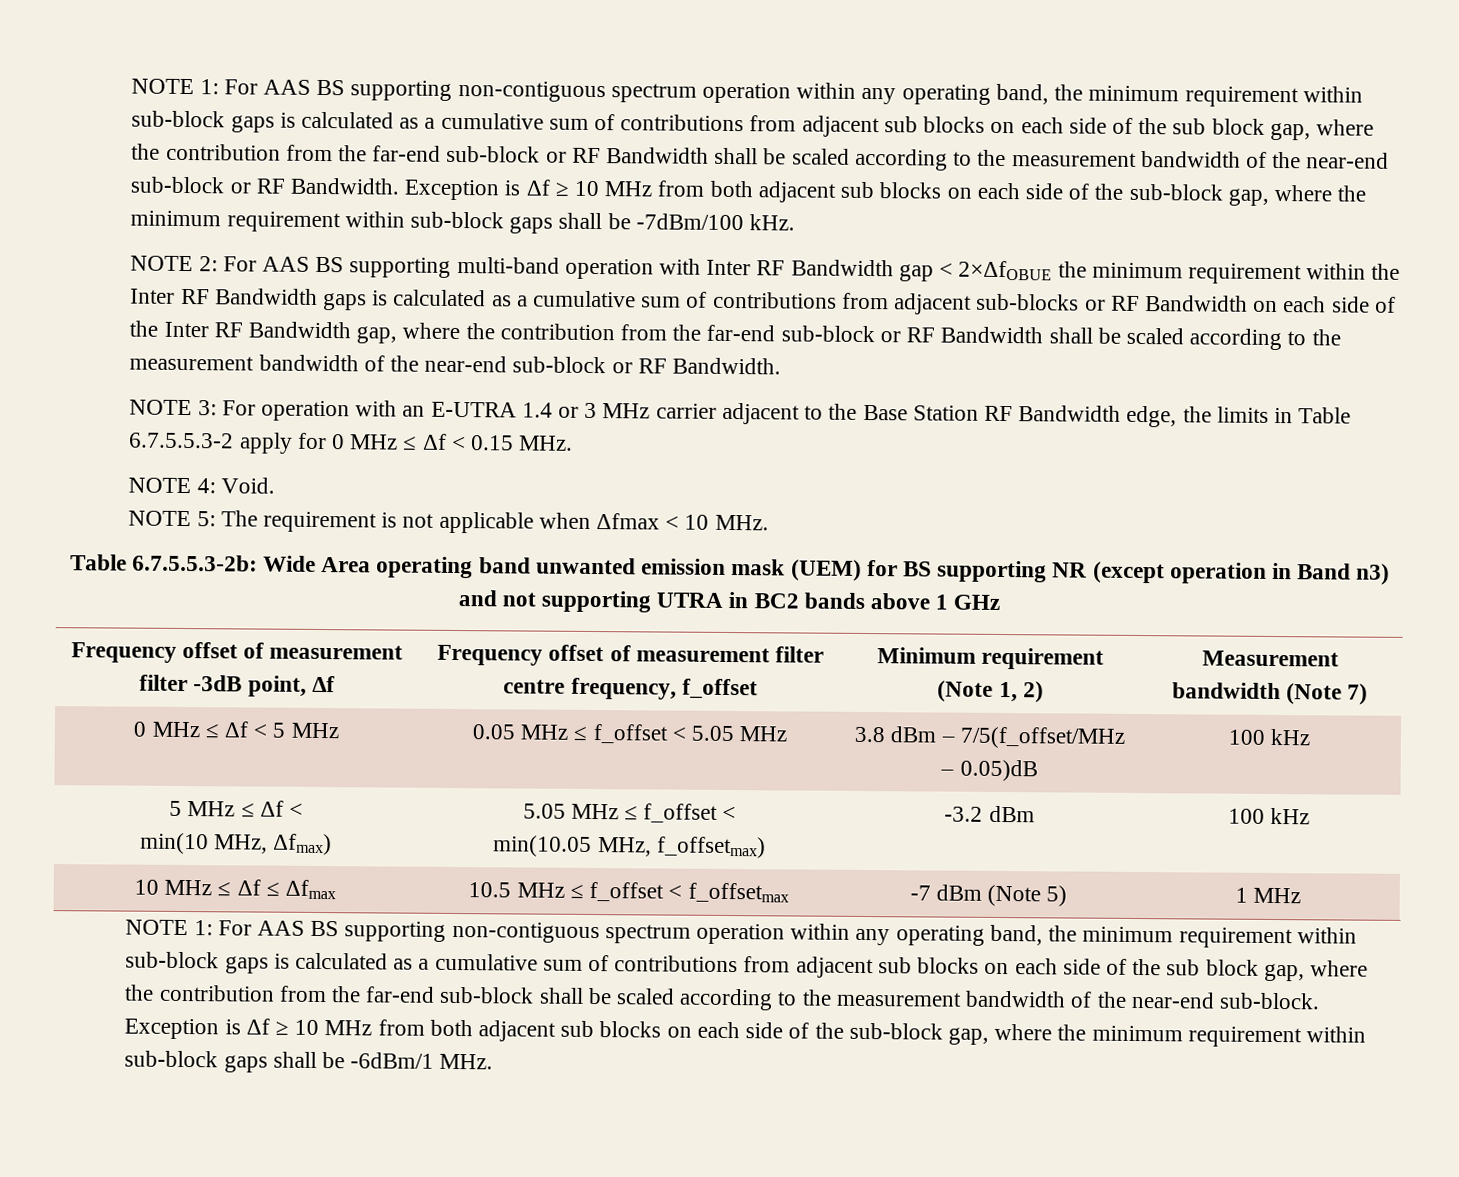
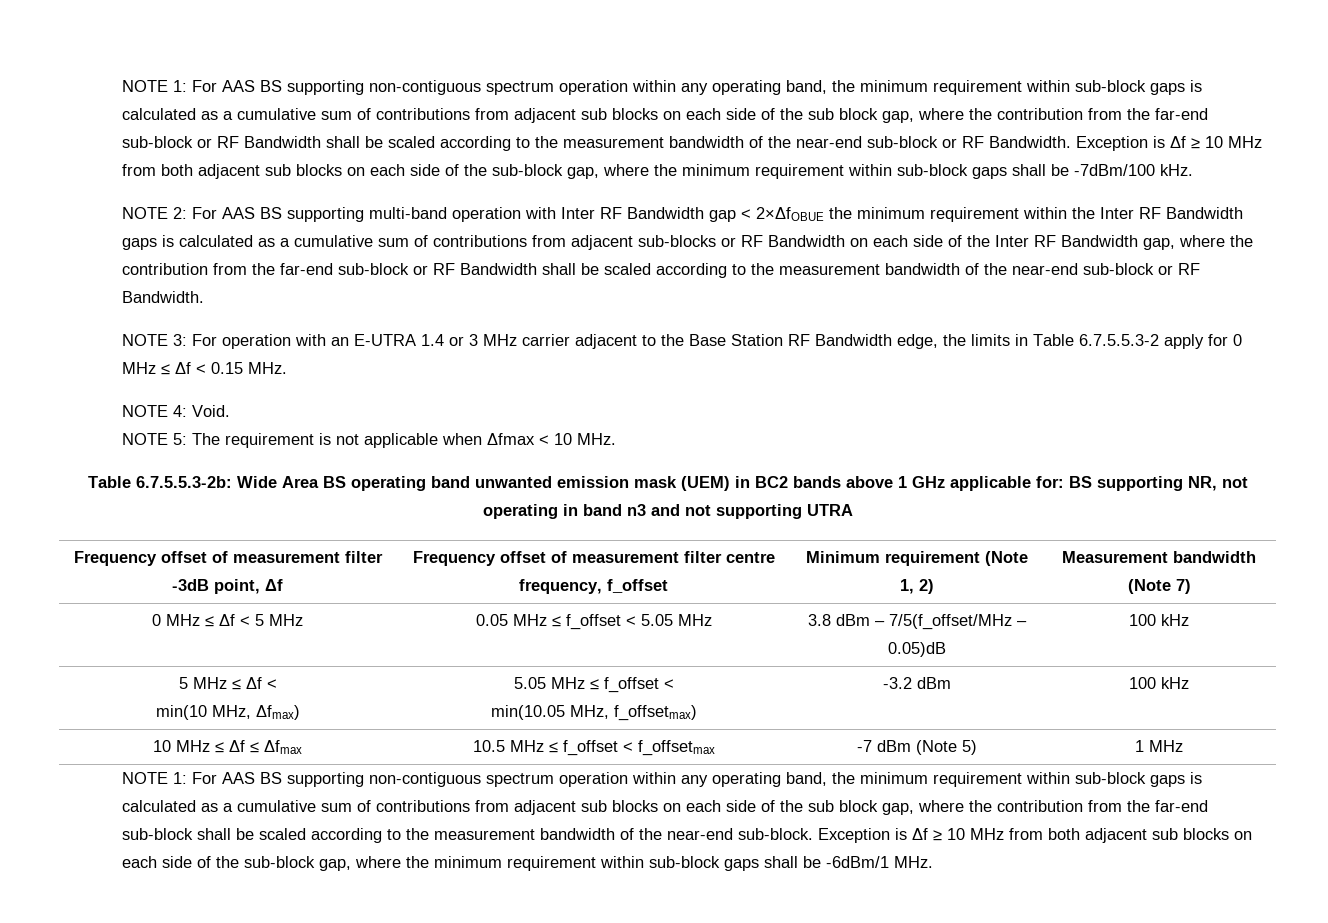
(372, 565) none -> [322,476,346,488] BS
[866,560,1391,585] [457,590,724,613] for BS supporting NR (except operation in Band n3) and not supporting UTRA -> (730, 483) none
(1001, 602) none -> [949,476,1248,491] [482,504,853,519] applicable for: BS supporting NR, not operating in band n3 and not supporting UTRA

